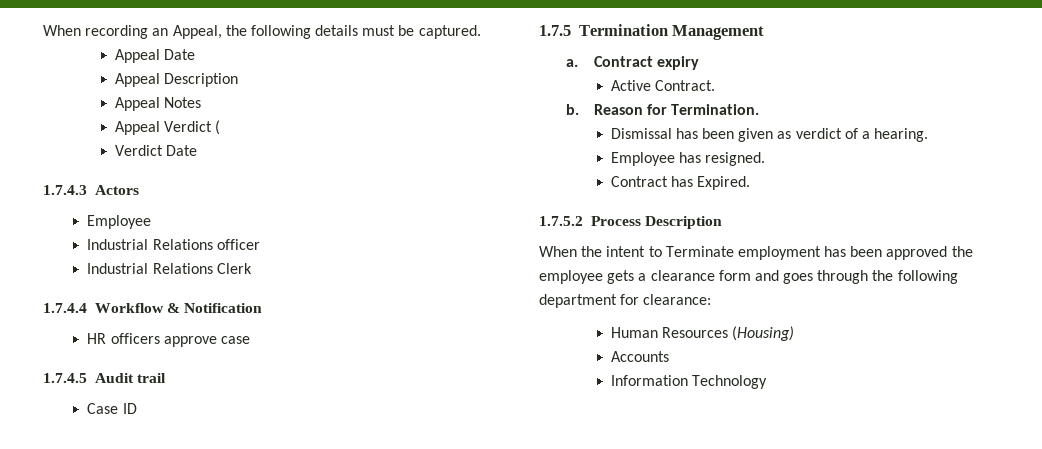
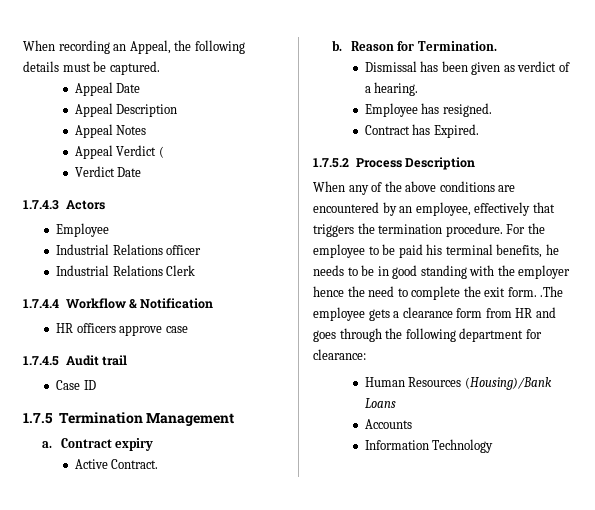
[581,246,973,260] the intent to Terminate employment has been approved the -> [348,181,516,195] [313,202,555,216] [313,223,545,237] [313,244,559,258] [313,265,571,279] [313,286,564,300] any of the above conditions are encountered by an employee, effectively that triggers the termination procedure. For the employee to be paid his terminal benefits, he needs to be in good standing with the employer hence the need to complete the exit form. .The
(751, 275) none -> [485,308,533,318] from HR
[732,326,795,341] (Housing) -> [464,377,552,390] [364,398,396,408] (Housing)/Bank Loans

